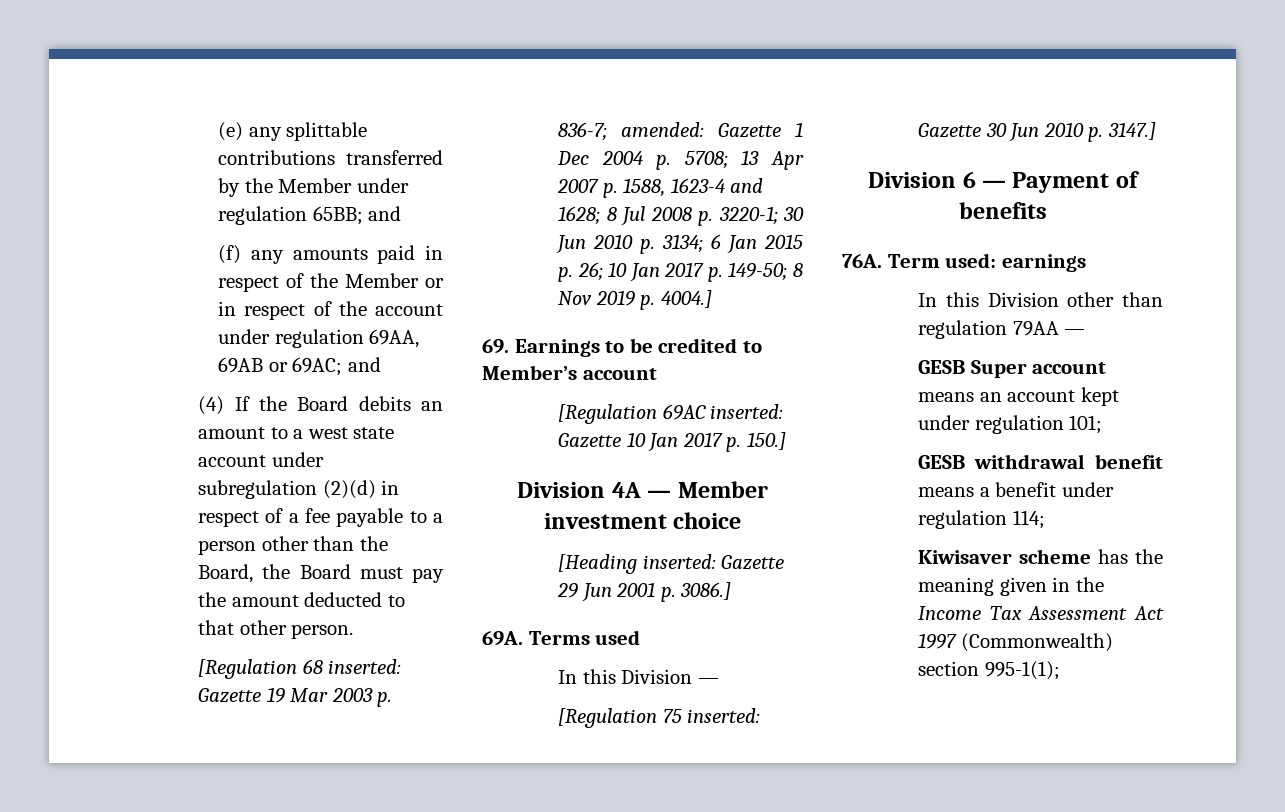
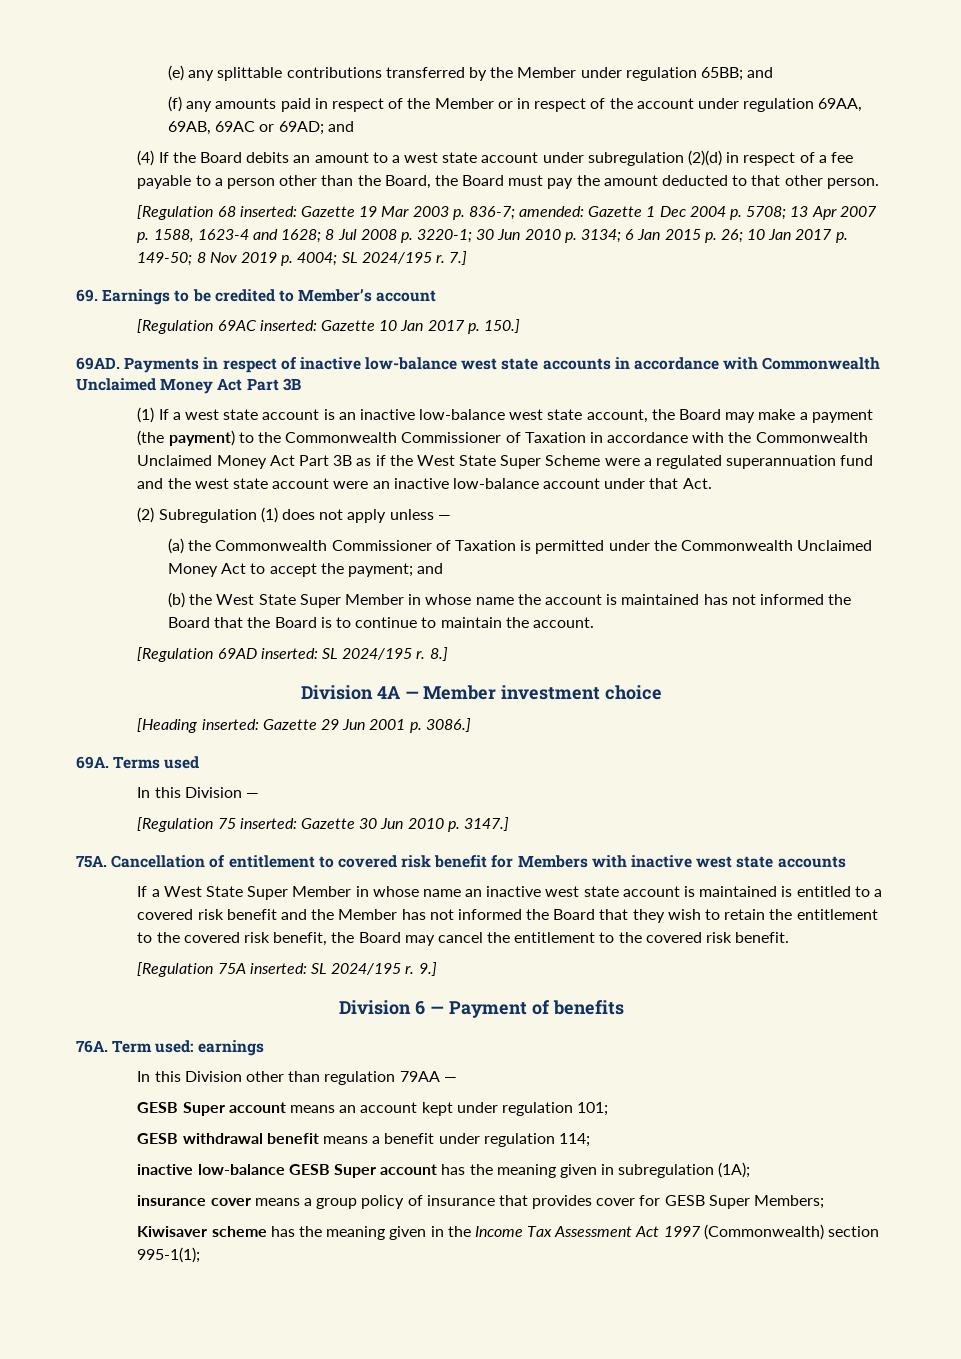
[218,357,343,376] 69AB or 69AC; -> [168,121,324,135] 69AB, 69AC or 69AD;
[660,290,712,308] 4004.] -> [297,251,468,266] 4004; SL 2024/195 r. 7.]
(786, 441) none -> [76,357,881,373] [76,378,301,394] [137,407,873,423] [137,430,868,446] [137,455,874,469] [137,478,712,489] [137,507,451,523] [168,538,873,554] [168,563,444,577] [168,592,852,608] [168,617,594,628] [137,647,448,662] // 69AD. Payments in respect of inactive low-balance west state accounts in accordance with Commonwealth Unclaimed Money Act Part 3B // (1) If a west state account is an inactive low-balance west state account, the Board may make a payment (the payment) to the Commonwealth Commissioner of Taxation in accordance with the Commonwealth Unclaimed Money Act Part 3B as if the West State Super Scheme were a regulated superannuation fund and the west state account were an inactive low-balance account under that Act. // (2) Subregulation (1) does not apply unless — // (a) the Commonwealth Commissioner of Taxation is permitted under the Commonwealth Unclaimed Money Act to accept the payment; and // (b) the West State Super Member in whose name the account is maintained has not informed the Board that the Board is to continue to maintain the account. // [Regulation 69AD inserted: SL 2024/195 r. 8.]
(1156, 131) none -> [76,855,846,868] [137,886,882,900] [137,909,878,923] [137,932,790,946] [137,962,437,977] // 75A. Cancellation of entitlement to covered risk benefit for Members with inactive west state accounts // If a West State Super Member in whose name an inactive west state account is maintained is entitled to a covered risk benefit and the Member has not informed the Board that they wish to retain the entitlement to the covered risk benefit, the Board may cancel the entitlement to the covered risk benefit. // [Regulation 75A inserted: SL 2024/195 r. 9.]
(1045, 519) none -> [137,1162,751,1178] [137,1195,824,1209] // inactive low-balance GESB Super account has the meaning given in subregulation (1A); // insurance cover means a group policy of insurance that provides cover for GESB Super Members;

